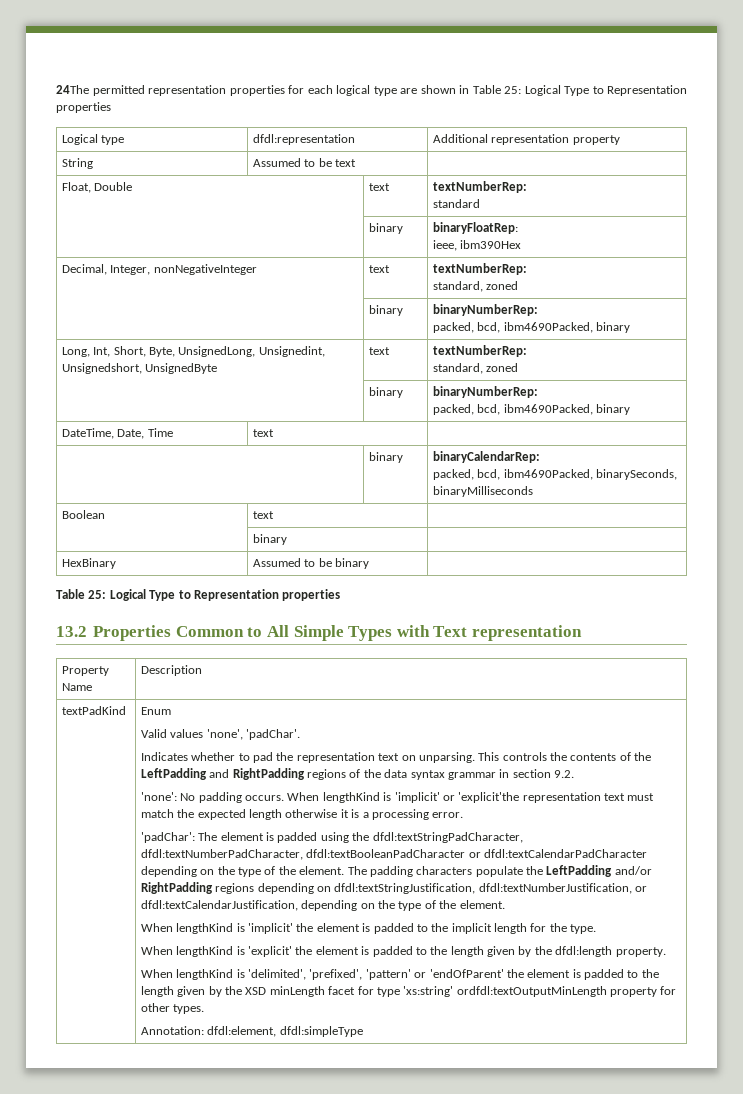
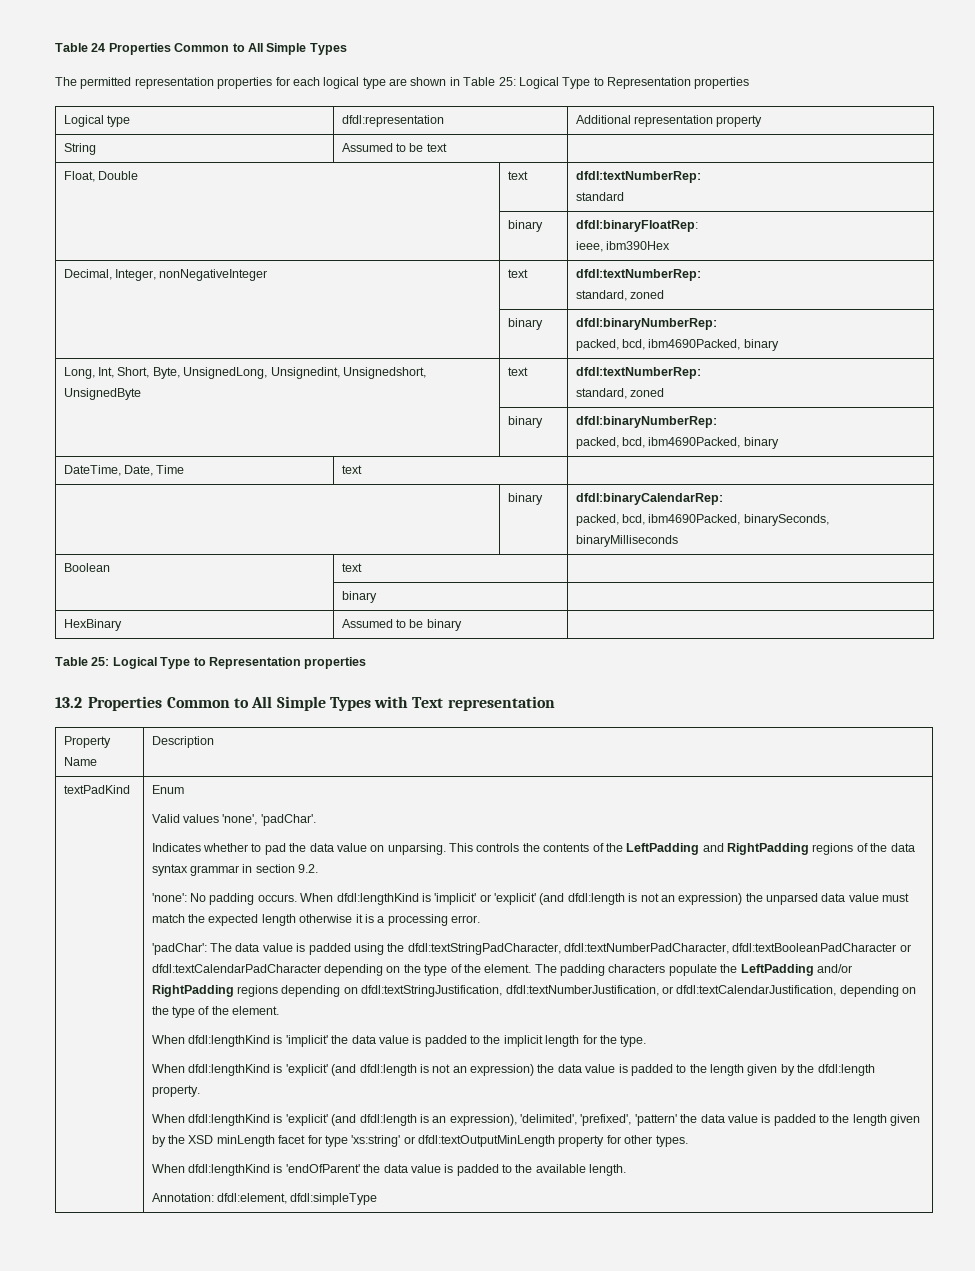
[56,85,89,94] 24The -> [55,43,347,55] [55,77,77,86] Table 24 Properties Common to All Simple Types // The
[432,181,527,193] textNumberRep: -> [575,171,701,183] dfdl:textNumberRep:
[432,222,518,234] binaryFloatRep: -> [575,220,698,232] dfdl:binaryFloatRep:
[432,263,527,275] [432,281,519,292] [368,305,403,316] [432,304,538,316] textNumberRep: // standard, zoned // | binary | binaryNumberRep: -> [575,269,701,281] [575,290,665,301] [507,318,543,330] [575,318,717,330] dfdl:textNumberRep: // standard, zoned // | binary | dfdl:binaryNumberRep:
[432,345,527,357] [432,363,519,374] [368,387,403,398] [432,386,538,398] textNumberRep: // standard, zoned // | binary | binaryNumberRep: -> [575,367,701,379] [575,388,665,399] [507,416,543,428] [575,416,717,428] dfdl:textNumberRep: // standard, zoned // | binary | dfdl:binaryNumberRep:
[432,451,540,463] binaryCalendarRep: -> [575,493,723,505] dfdl:binaryCalendarRep:
[296,752,400,763] representation text -> [309,843,367,852] data value
[322,792,380,803] lengthKind -> [336,893,419,905] dfdl:lengthKind
[458,792,626,803] 'explicit'the representation text -> [494,893,879,905] 'explicit' (and dfdl:length is not an expression) the unparsed data value
[220,832,264,841] element -> [235,943,293,952] data value
[176,923,234,934] lengthKind -> [188,1035,271,1047] dfdl:lengthKind
[316,923,360,932] element -> [351,1035,409,1044] data value
[176,946,359,957] lengthKind is 'explicit' the element -> [188,1064,616,1076] dfdl:lengthKind is 'explicit' (and dfdl:length is not an expression) the data value
[176,969,571,980] lengthKind is 'delimited', 'prefixed', 'pattern' or 'endOfParent' the element -> [188,1114,758,1126] dfdl:lengthKind is 'explicit' (and dfdl:length is an expression), 'delimited', 'prefixed', 'pattern' the data value
[456,986,607,997] ordfdl:textOutputMinLength -> [403,1135,556,1147] or dfdl:textOutputMinLength
(205, 1009) none -> [151,1164,627,1176] // When dfdl:lengthKind is 'endOfParent' the data value is padded to the available length.

